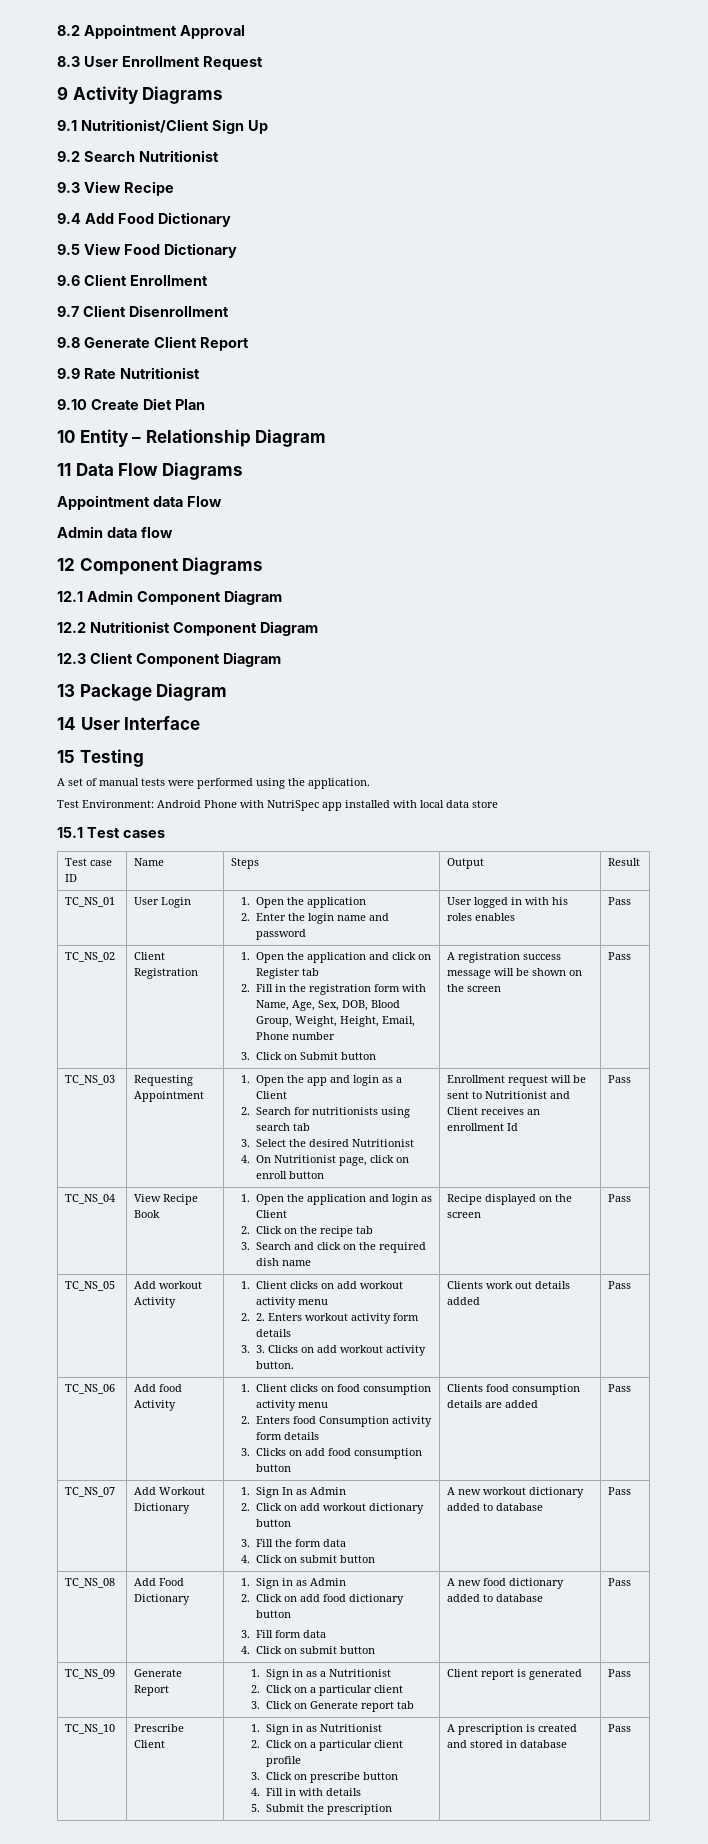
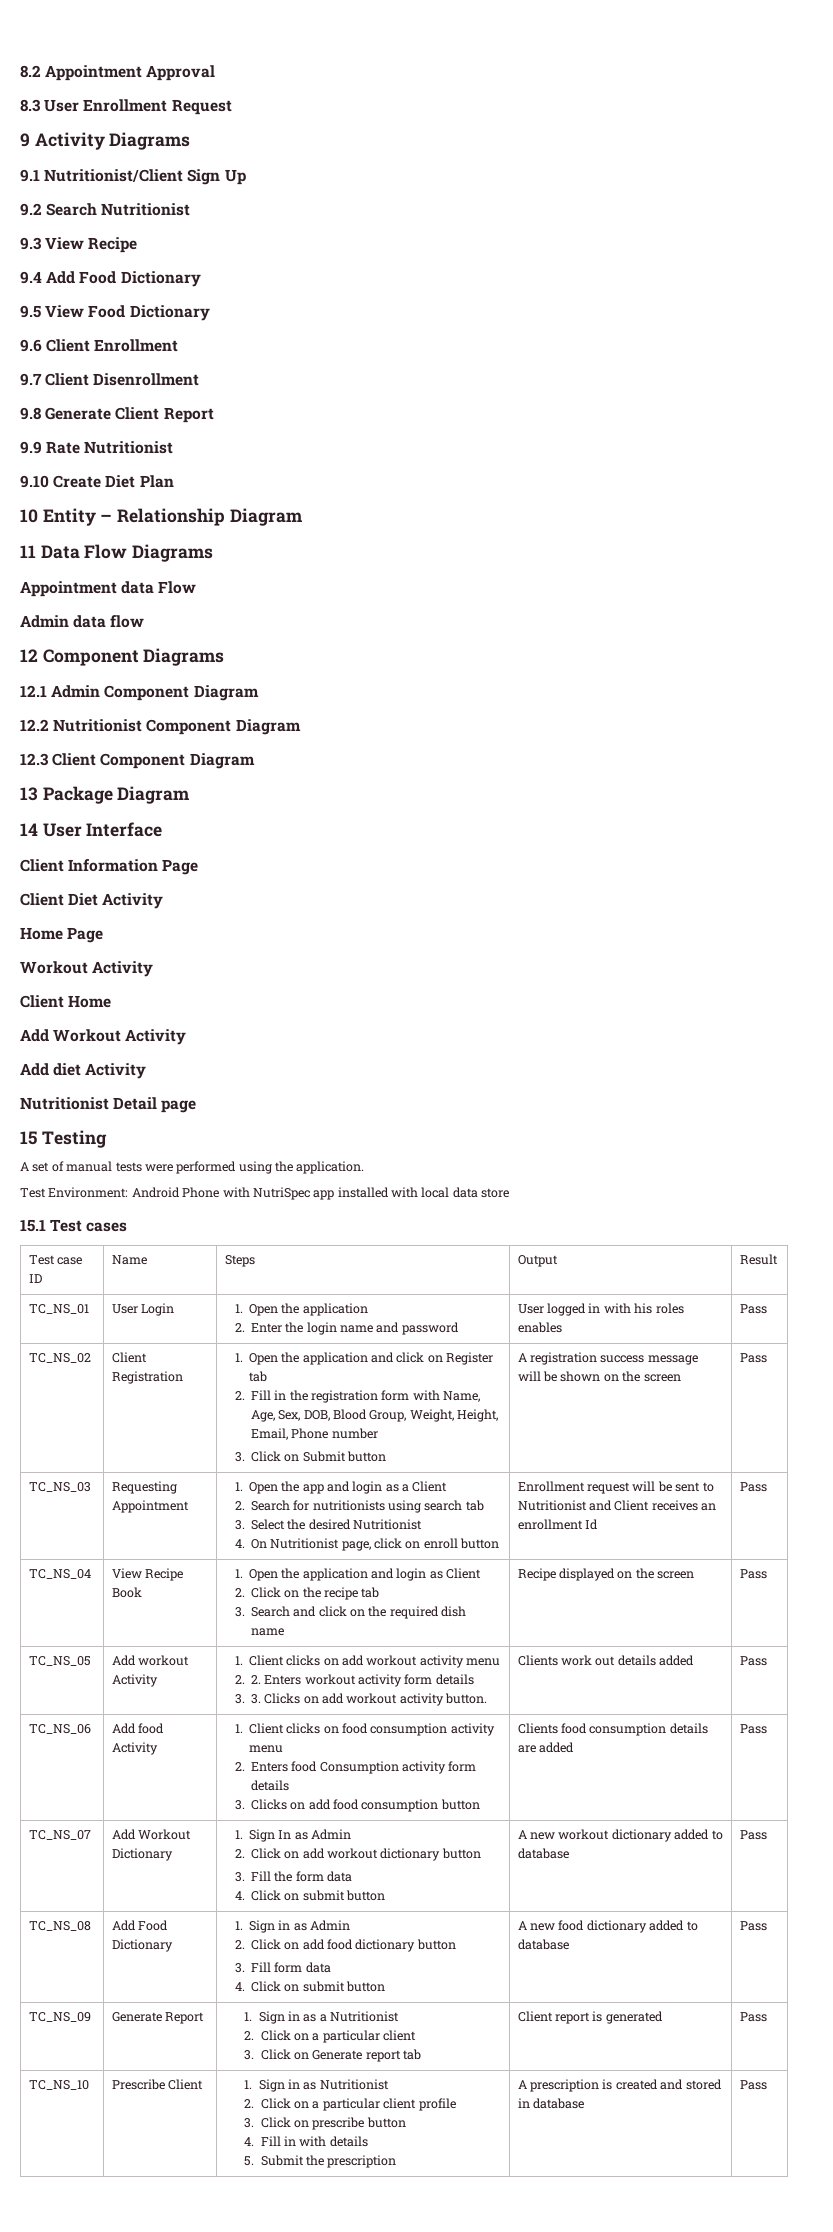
(201, 723) none -> [20,859,199,875] [20,893,164,909] [20,927,104,943] [20,961,154,977] [20,995,112,1008] [20,1029,187,1045] [20,1063,147,1079] [20,1097,197,1113] // Client Information Page // Client Diet Activity // Home Page // Workout Activity // Client Home // Add Workout Activity // Add diet Activity // Nutritionist Detail page

